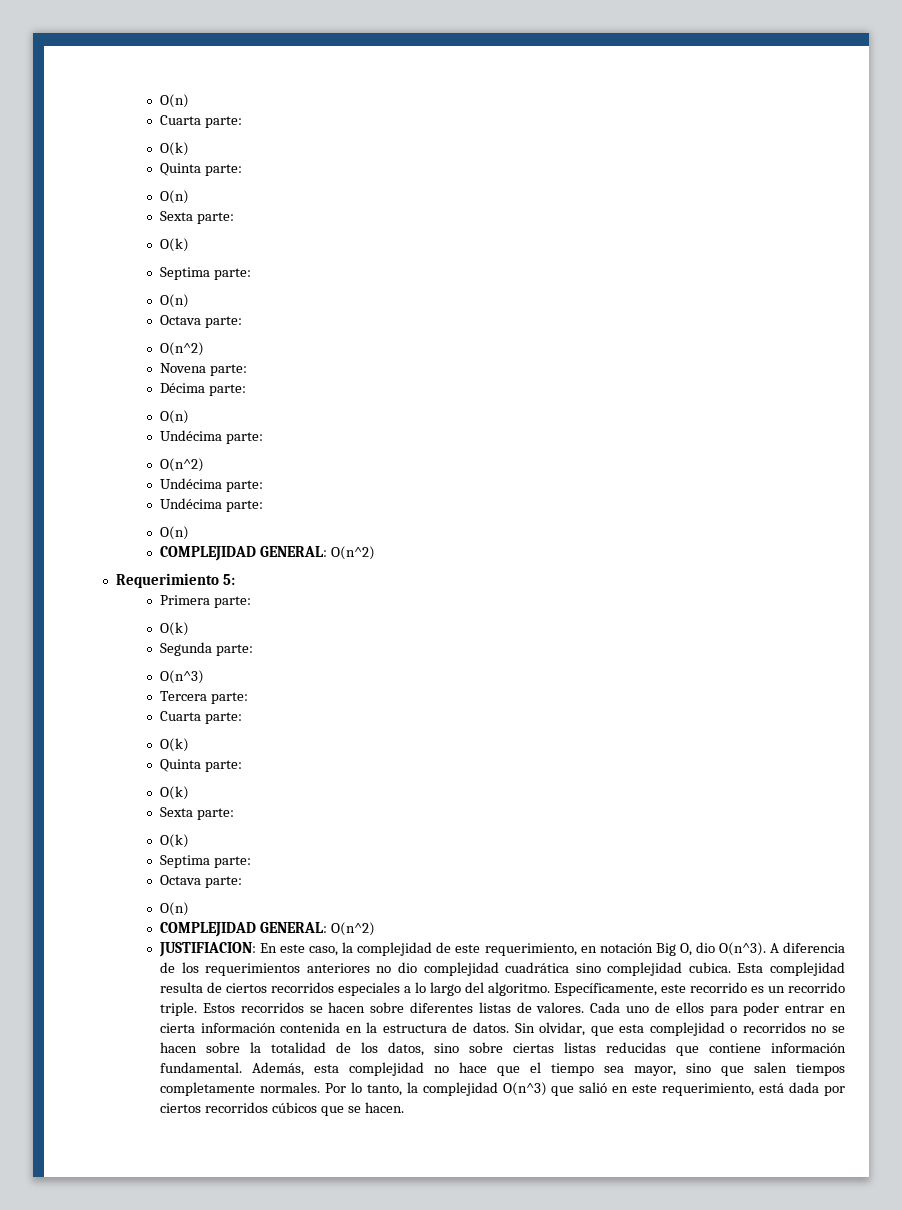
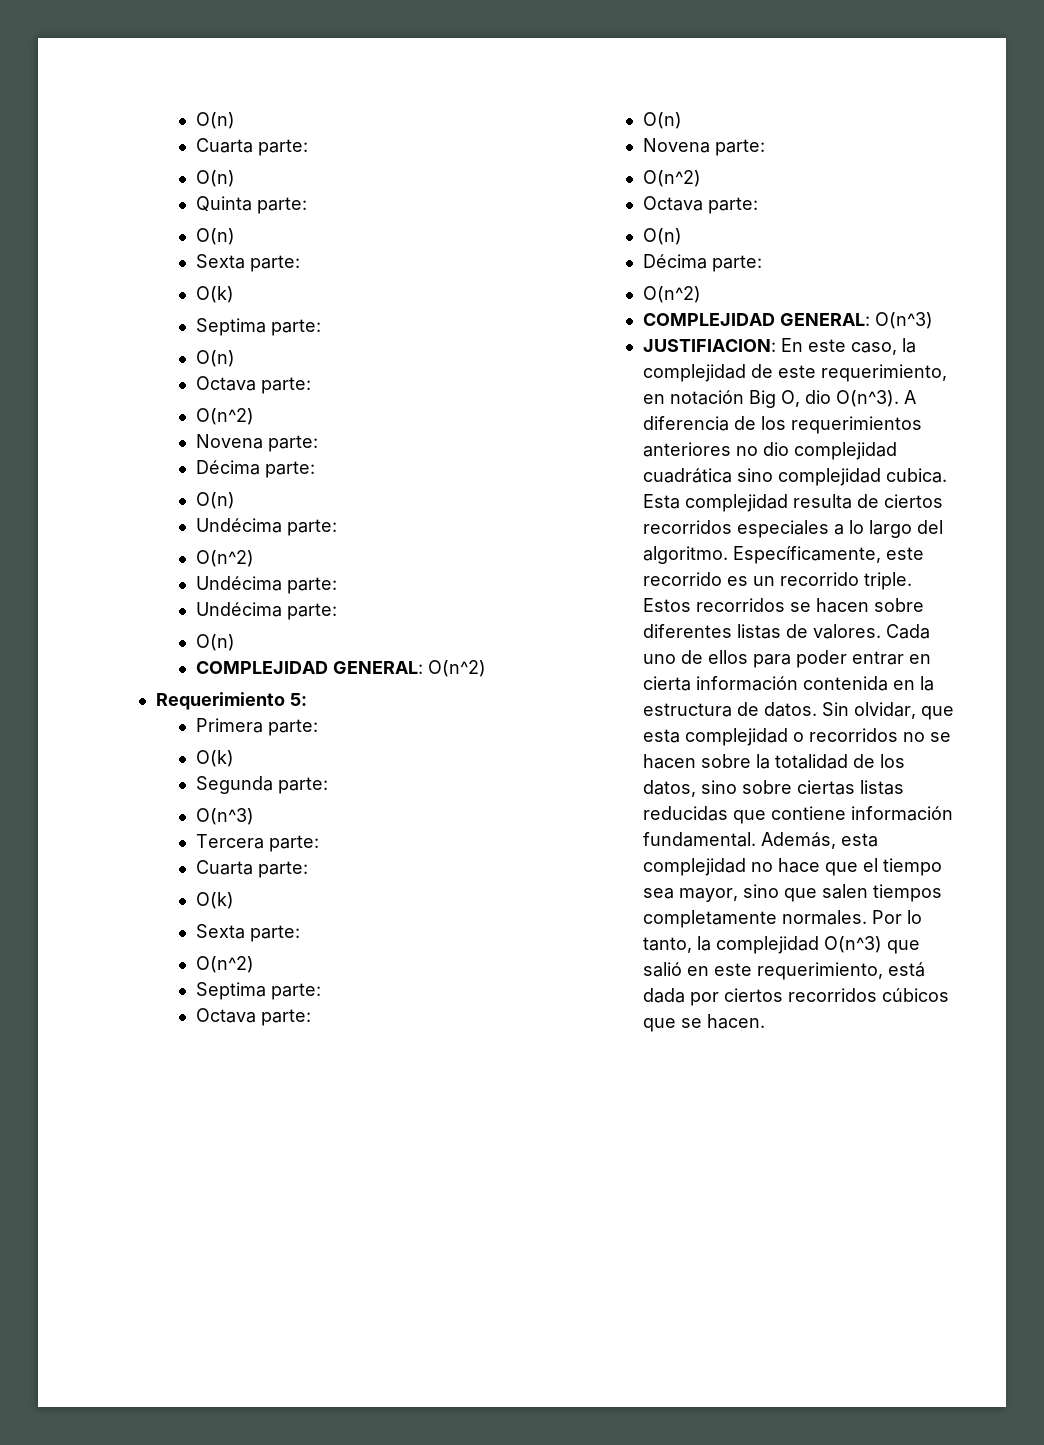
[160,142,190,156] O(k) -> [195,170,235,187] O(n)
[160,759,242,772] [160,786,190,800] [160,807,234,820] [160,834,190,848] // Quinta parte: // O(k) // Sexta parte: // O(k) -> [195,924,300,942] [195,956,254,973] // Sexta parte: // O(n^2)
[160,922,375,937] // COMPLEJIDAD GENERAL: O(n^2) -> [642,138,765,156] [642,170,701,187] [642,196,758,214] [642,228,682,245] [642,254,762,272] [642,286,701,303] [642,312,933,329] // Novena parte: // O(n^2) // Octava parte: // O(n) // Décima parte: // O(n^2) // COMPLEJIDAD GENERAL: O(n^3)

